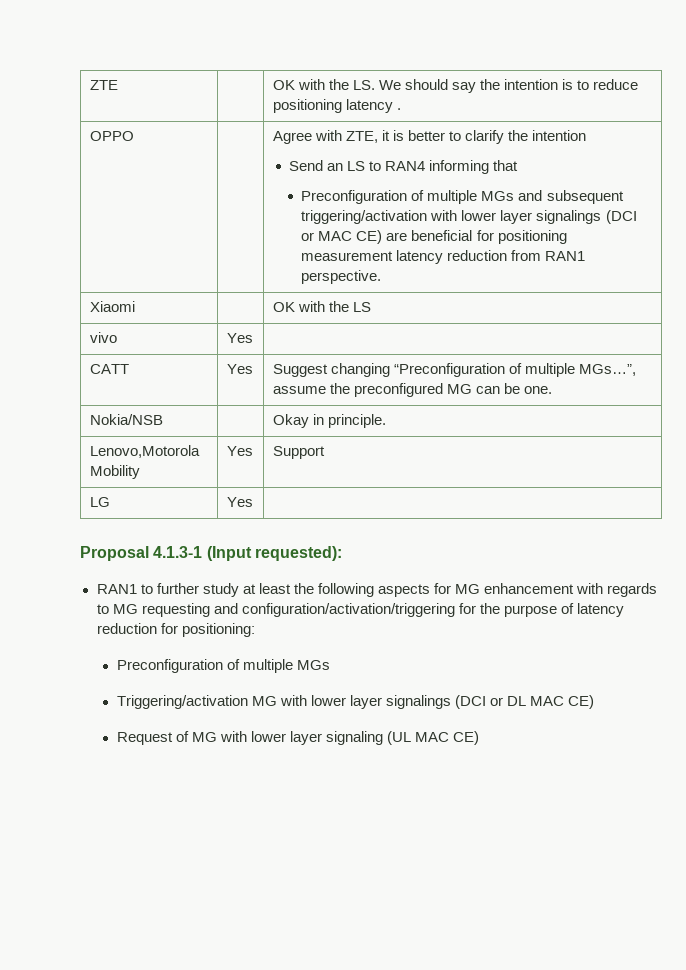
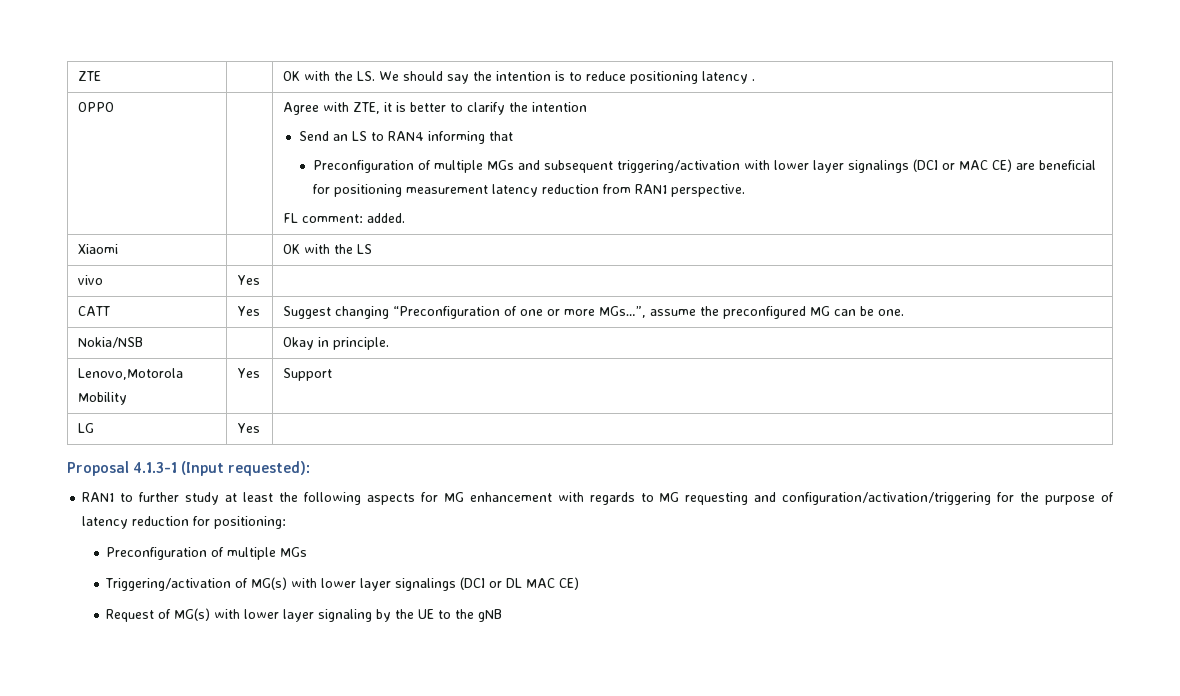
(382, 277) none -> [283,213,406,223] // FL comment: added.
[524,363,575,377] multiple -> [520,309,596,316] one or more
[251,696,277,706] MG -> [235,577,288,590] of MG(s)
[191,732,217,742] MG -> [174,608,211,621] MG(s)
[387,731,480,745] (UL MAC CE) -> [376,609,503,622] by the UE to the gNB

